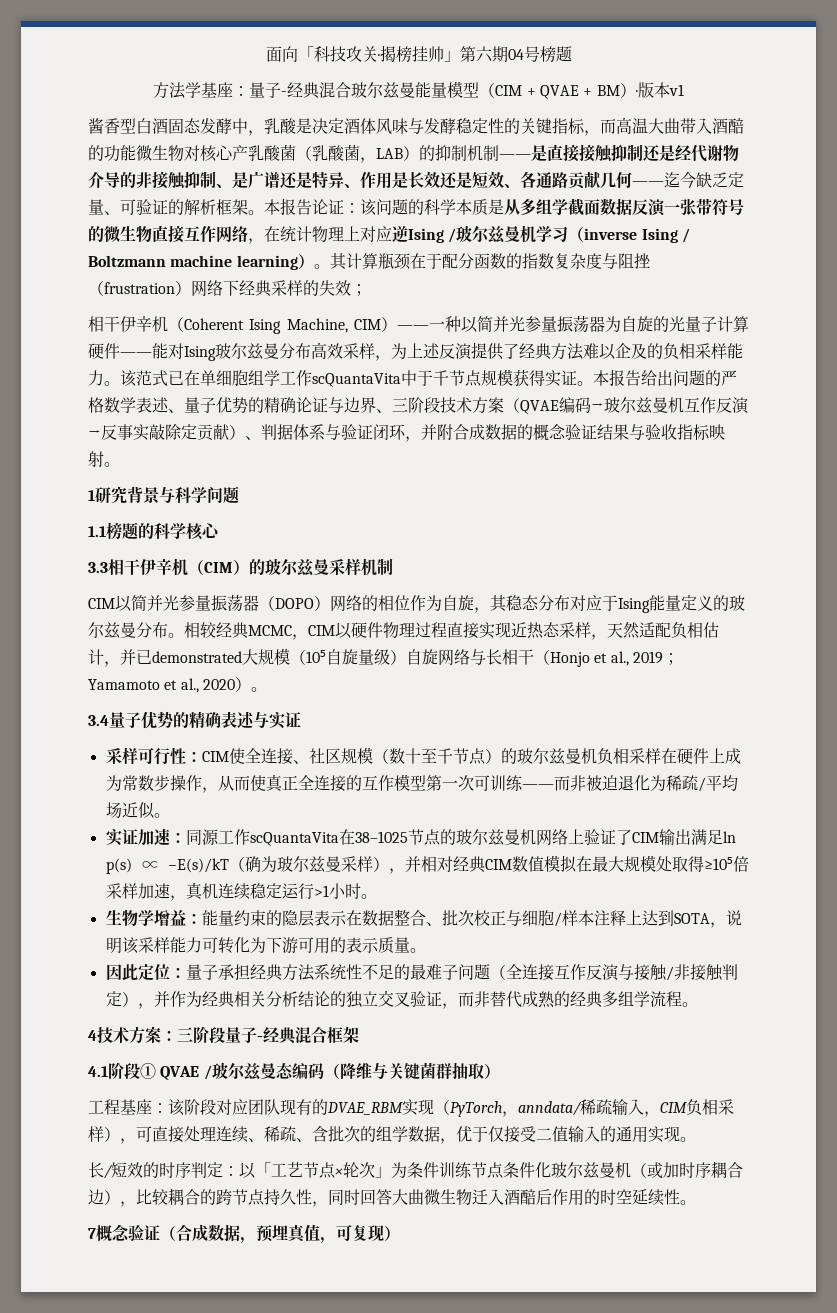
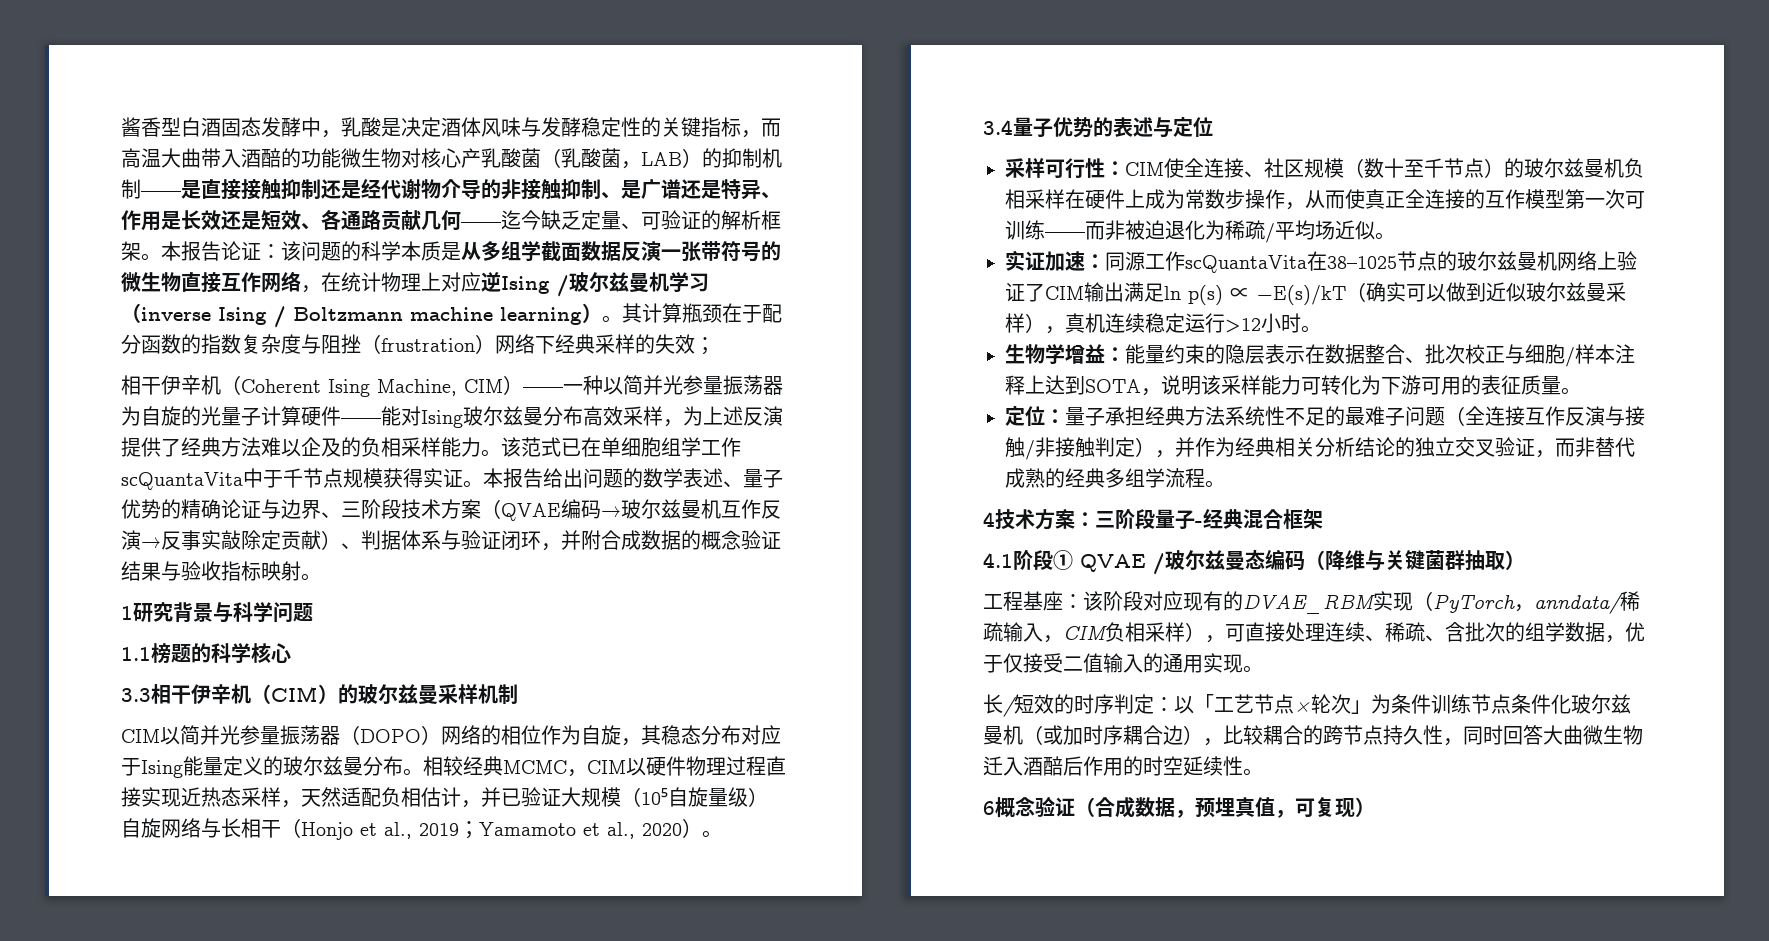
[265,45,572,63] [153,81,684,99] 面向「科技攻关·揭榜挂帅」第六期04号榜题 // 方法学基座：量子‑经典混合玻尔兹曼能量模型（CIM + QVAE + BM）·版本v1 // -> (121, 127) none
[721,370,737,386] [88,397,104,413] 严格 -> (643, 478) none
[152,651,242,663] demonstrated -> [521,787,561,807] 验证
[189,711,301,729] 精确表述与实证 -> [1113,117,1213,138] 表述与定位
[261,856,277,872] 为 -> [1386,282,1526,302] 实可以做到近似
[405,855,749,873] [105,883,186,901] 并相对经典CIM数值模拟在最大规模处取得≥10⁵倍采样加速， -> (1065, 330) none
[313,885,329,897] >1 -> [1225,318,1261,333] >12
[361,937,379,953] 示 -> [1501,375,1521,395] 征
[105,964,138,981] 因此 -> (1581, 391) none
[248,1099,280,1115] 团队 -> (1183, 601) none
[88,1228,96,1239] 7 -> [983,801,995,815] 6

